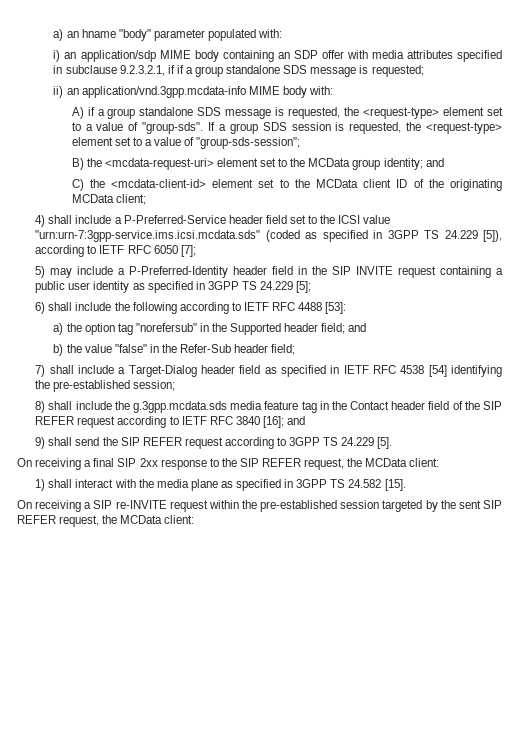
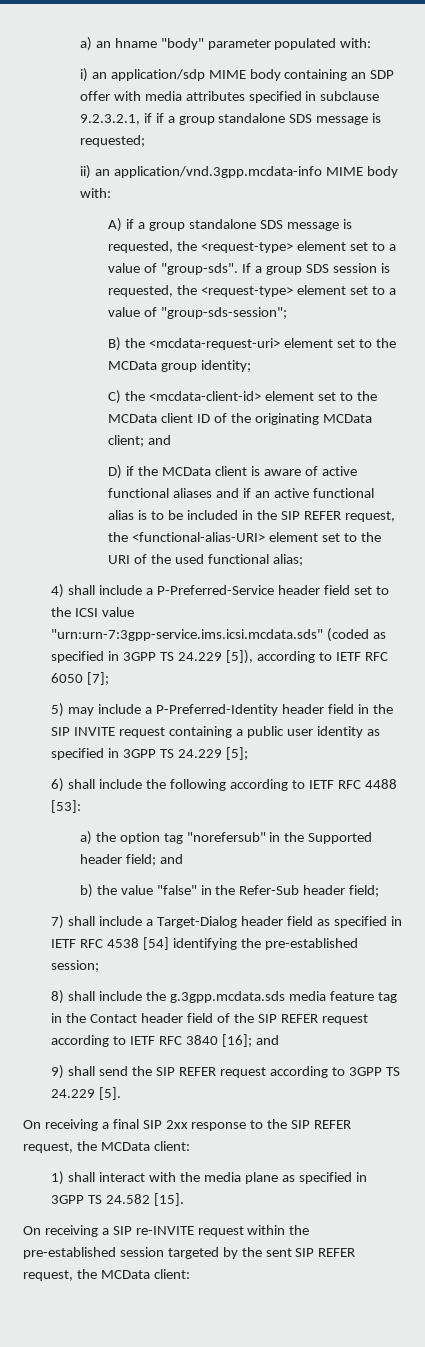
[425,158,444,167] and -> (252, 366) none
(146, 199) none -> [148,435,172,445] [108,465,357,479] [108,488,374,498] [108,510,395,522] [108,532,381,542] [108,554,303,566] and // D) if the MCData client is aware of active functional aliases and if an active functional alias is to be included in the SIP REFER request, the <functional-alias-URI> element set to the URI of the used functional alias;

